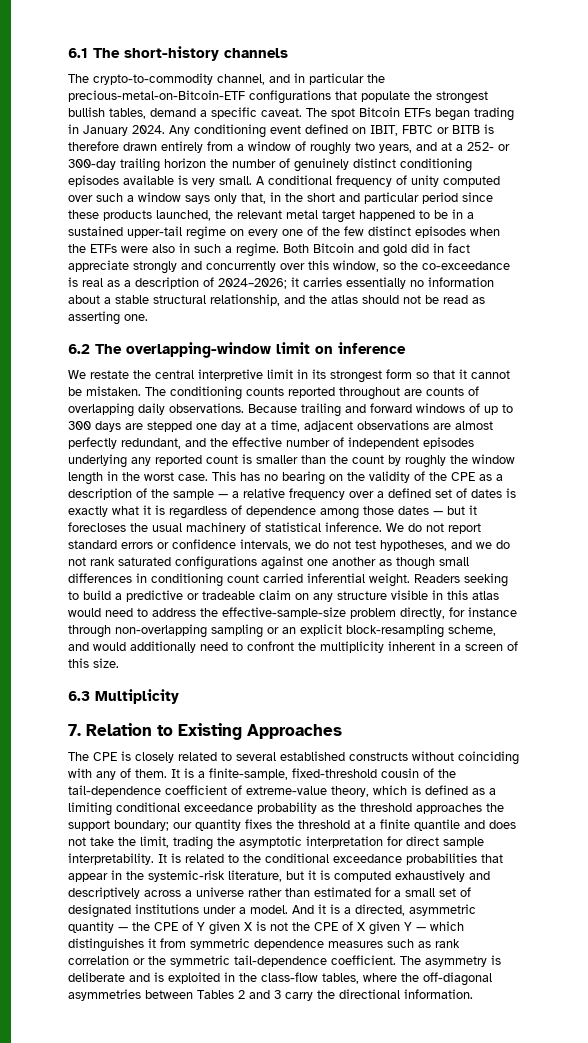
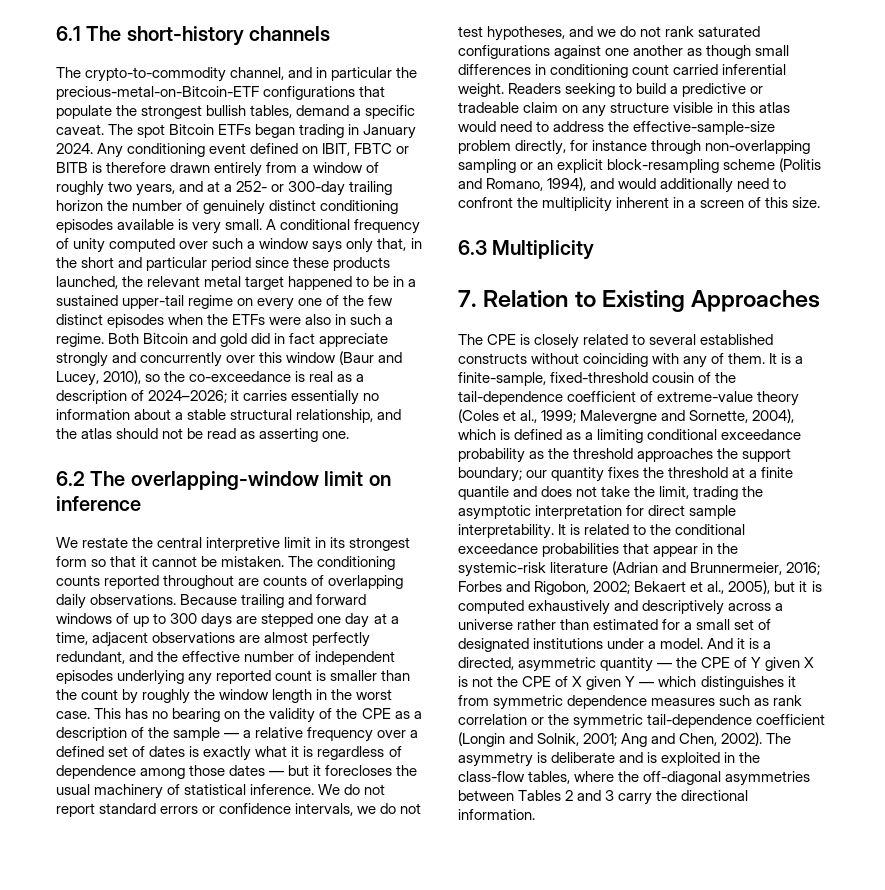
[333,260,379,272] window, -> [286,351,403,365] [56,370,142,386] window (Baur and Lucey, 2010),
[448,625,496,636] scheme, -> [723,158,822,172] [458,177,587,191] scheme (Politis and Romano, 1994),
[331,786,369,797] theory, -> [757,391,800,406] [458,409,795,424] theory (Coles et al., 1999; Malevergne and Sornette, 2004),
[228,870,282,882] literature, -> [550,561,821,575] [458,580,771,595] literature (Adrian and Brunnermeier, 2016; Forbes and Rigobon, 2002; Bekaert et al., 2005),
[331,955,396,965] coefficient. -> [756,714,826,725] [458,732,763,747] coefficient (Longin and Solnik, 2001; Ang and Chen, 2002).

